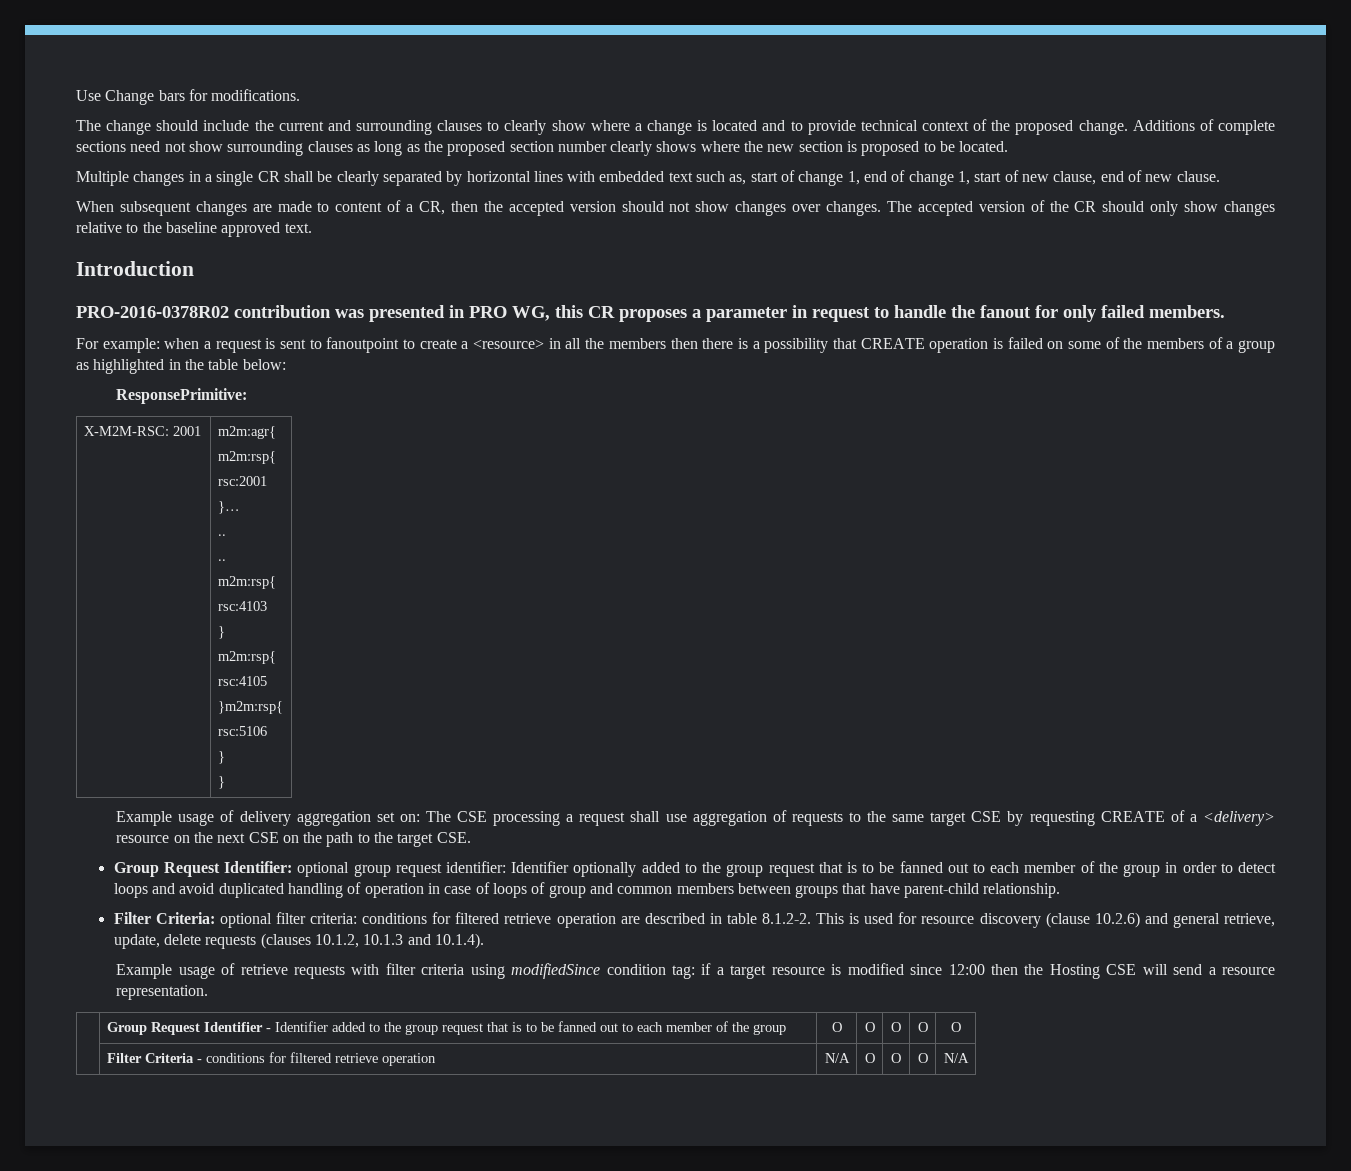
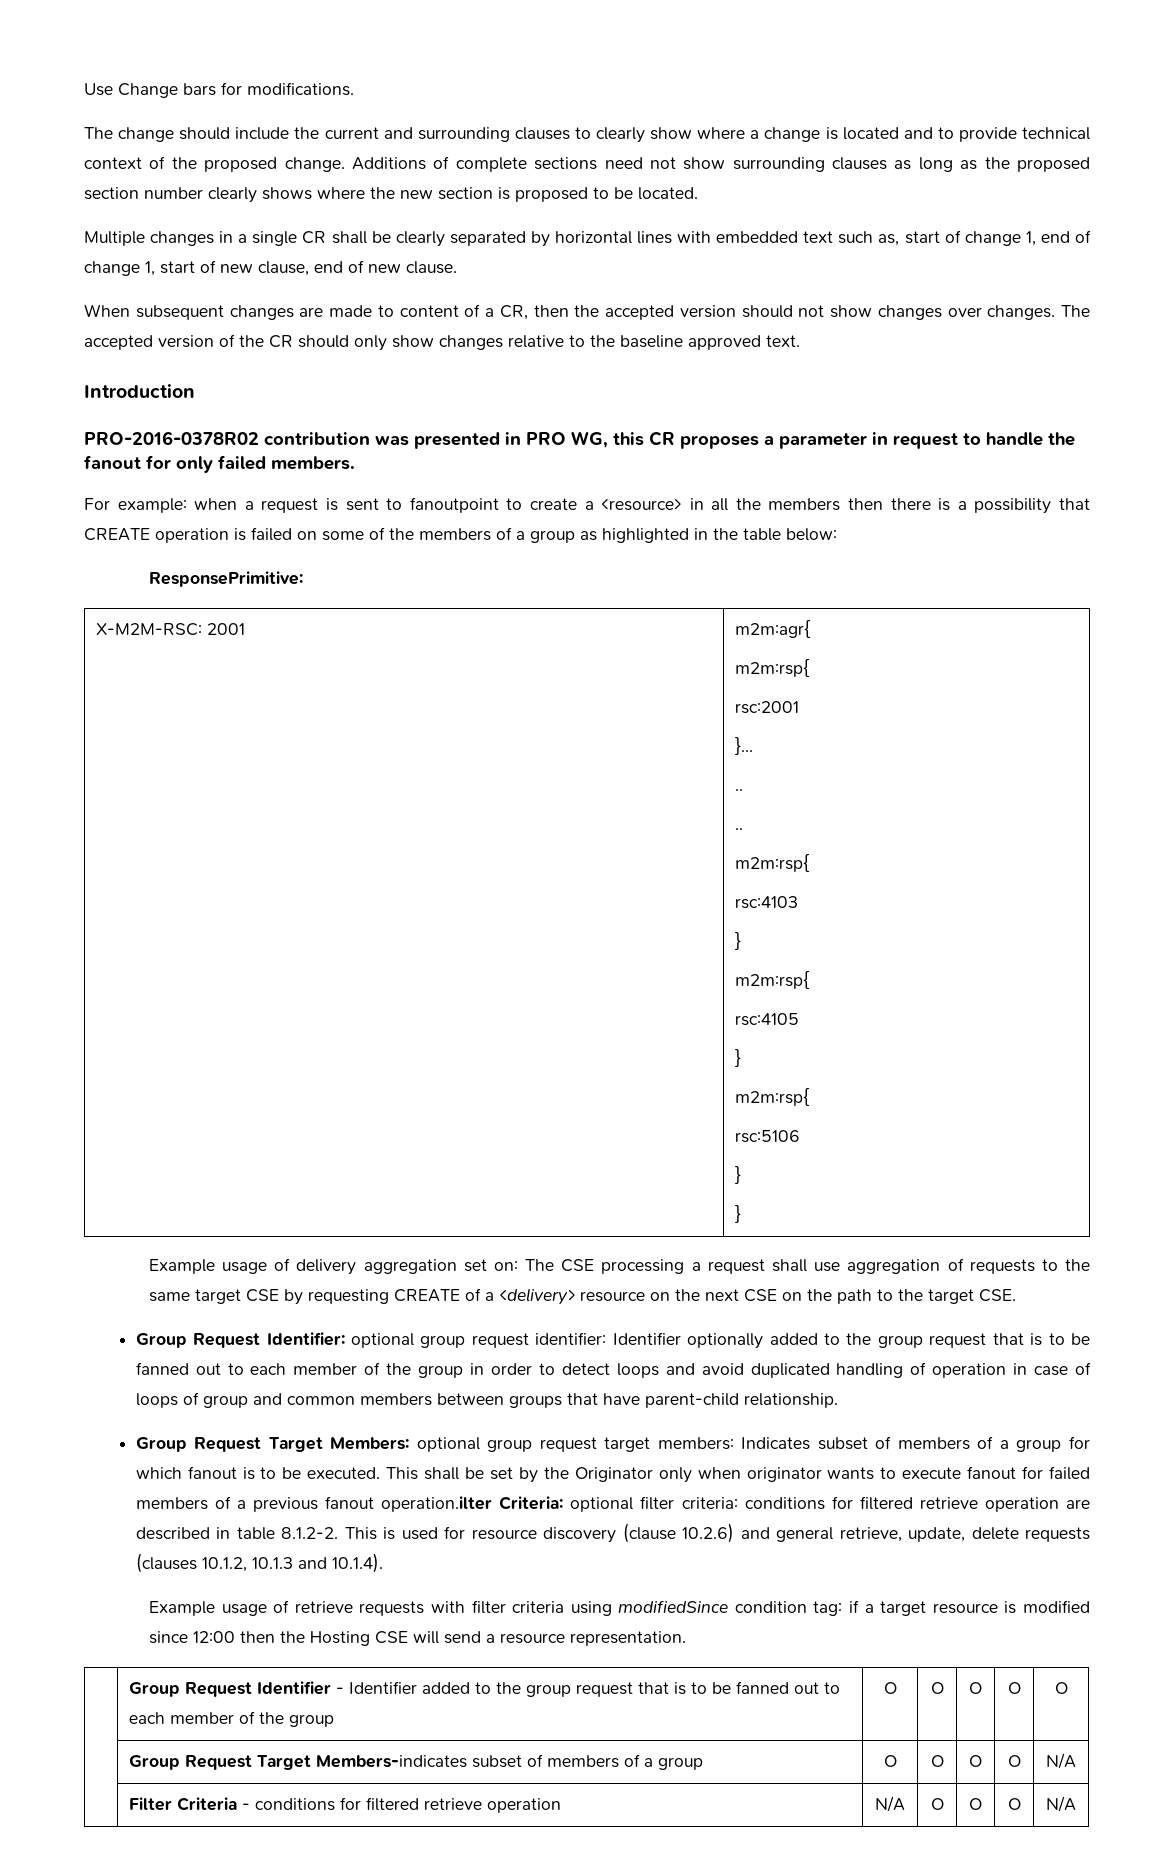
[217,701,283,714] }m2m:rsp{ -> [735,1049,742,1067] [735,1088,811,1106] } // m2m:rsp{
[113,912,151,924] Filter -> [135,1436,1090,1452] [135,1466,1090,1483] [135,1496,493,1512] Group Request Target Members: optional group request target members: Indicates subset of members of a group for which fanout is to be executed. This shall be set by the Originator only when originator wants to execute fanout for failed members of a previous fanout operation.ilter
(961, 1027) none -> [129,1754,704,1770] [883,1755,897,1767] [930,1755,944,1767] [969,1755,982,1767] [1007,1755,1021,1767] [1046,1753,1076,1769] // | Group Request Target Members-indicates subset of members of a group | O | O | O | O | N/A

